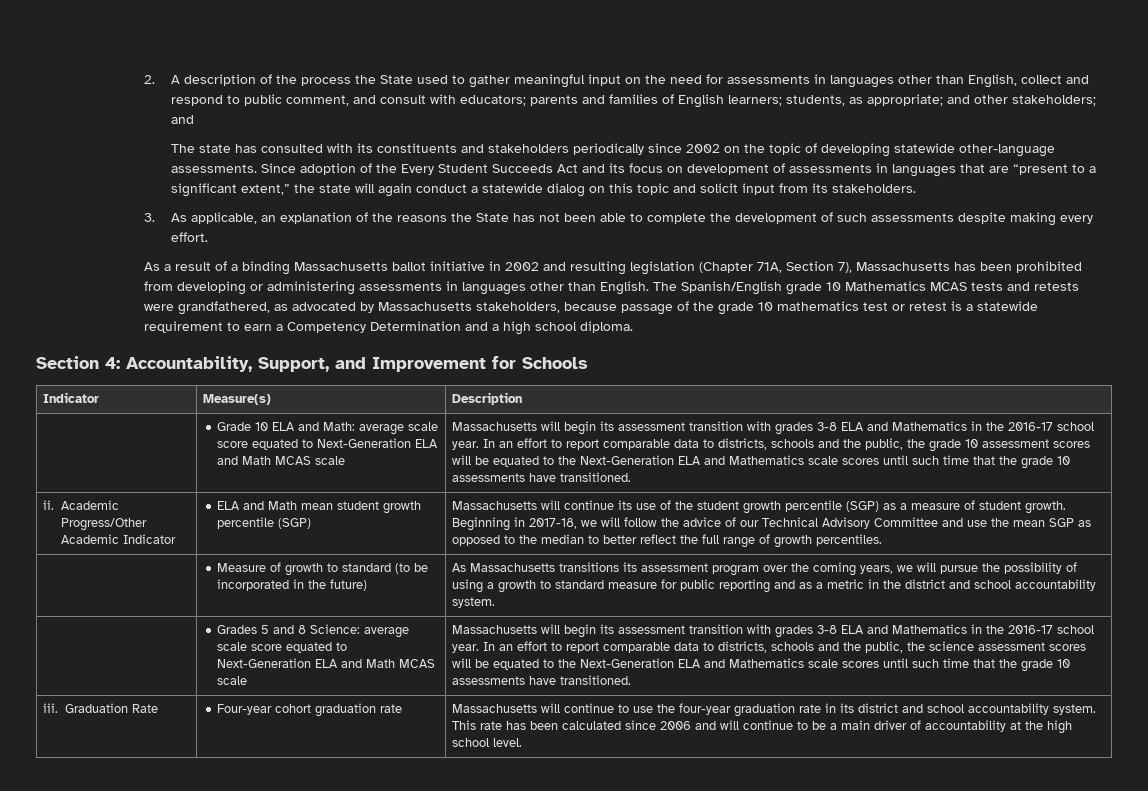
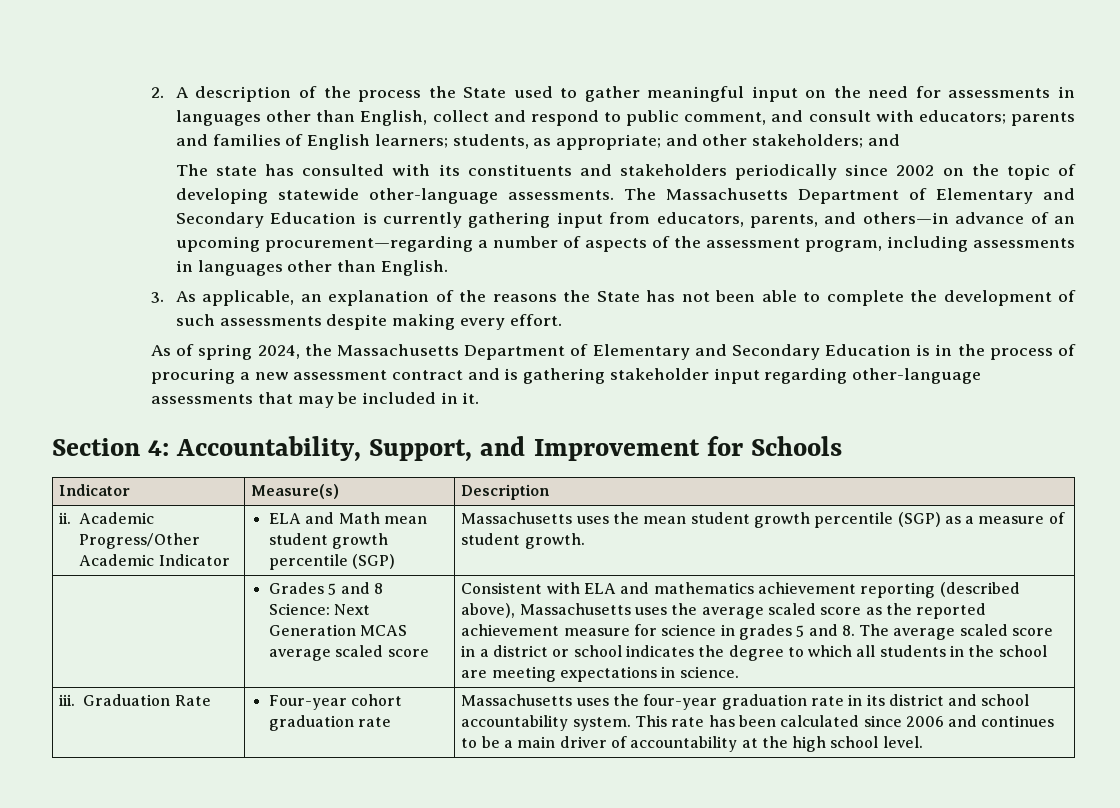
[260,163,1096,177] [170,183,916,197] Since adoption of the Every Student Succeeds Act and its focus on development of assessments in languages that are “present to a significant extent,” the state will again conduct a statewide dialog on this topic and solicit input from its stakeholders. -> [623,188,1075,204] [175,212,1076,228] [175,236,1076,252] [175,260,448,276] The Massachusetts Department of Elementary and Secondary Education is currently gathering input from educators, parents, and others—in advance of an upcoming procurement—regarding a number of aspects of the assessment program, including assessments in languages other than English.
[163,261,1082,275] [143,281,1079,295] [143,301,1038,315] [143,321,633,335] a result of a binding Massachusetts ballot initiative in 2002 and resulting legislation (Chapter 71A, Section 7), Massachusetts has been prohibited from developing or administering assessments in languages other than English. The Spanish/English grade 10 Mathematics MCAS tests and retests were grandfathered, as advocated by Massachusetts stakeholders, because passage of the grade 10 mathematics test or retest is a statewide requirement to earn a Competency Determination and a high school diploma. -> [176,344,1077,360] [151,368,982,384] [151,392,480,408] of spring 2024, the Massachusetts Department of Elementary and Secondary Education is in the process of procuring a new assessment contract and is gathering stakeholder input regarding other-language assessments that may be included in it.
[217,422,439,435] [217,438,439,450] [217,456,346,465] [452,421,1095,435] [452,438,1091,452] [452,455,1071,469] [452,472,632,482] // | Grade 10 ELA and Math: average scale score equated to Next-Generation ELA and Math MCAS scale | Massachusetts will begin its assessment transition with grades 3-8 ELA and Mathematics in the 2016-17 school year. In an effort to report comparable data to districts, schools and the public, the grade 10 assessment scores will be equated to the Next-Generation ELA and Mathematics scale scores until such time that the grade 10 assessments have transitioned. -> (551, 492) none
[541,500,694,510] will continue its use of the -> [576,512,687,524] uses the mean
[452,517,1092,531] [452,534,883,548] [217,562,429,576] [217,579,368,591] [452,562,1078,576] [452,579,1097,593] [452,597,496,608] Beginning in 2017-18, we will follow the advice of our Technical Advisory Committee and use the mean SGP as opposed to the median to better reflect the full range of growth percentiles. // | Measure of growth to standard (to be incorporated in the future) | As Massachusetts transitions its assessment program over the coming years, we will pursue the possibility of using a growth to standard measure for public reporting and as a metric in the district and school accountability system. -> (585, 541) none
[364,627,410,638] [217,642,348,653] [217,658,436,668] [217,676,248,685] [452,624,1095,638] [452,641,1087,653] [452,658,1071,672] [452,675,632,685] average scale score equated to Next-Generation ELA and Math MCAS scale | Massachusetts will begin its assessment transition with grades 3-8 ELA and Mathematics in the 2016-17 school year. In an effort to report comparable data to districts, schools and the public, the science assessment scores will be equated to the Next-Generation ELA and Mathematics scale scores until such time that the grade 10 assessments have transitioned. -> [334,604,371,615] [268,624,408,636] [268,645,429,661] [461,582,1020,598] [461,603,987,619] [461,624,1054,640] [461,645,1047,661] [461,666,739,682] Next Generation MCAS average scaled score | Consistent with ELA and mathematics achievement reporting (described above), Massachusetts uses the average scaled score as the reported achievement measure for science in grades 5 and 8. The average scaled score in a district or school indicates the degree to which all students in the school are meeting expectations in science.
[541,703,654,713] will continue to use -> [576,698,609,706] uses
[720,720,794,730] will continue -> [981,715,1055,727] continues

